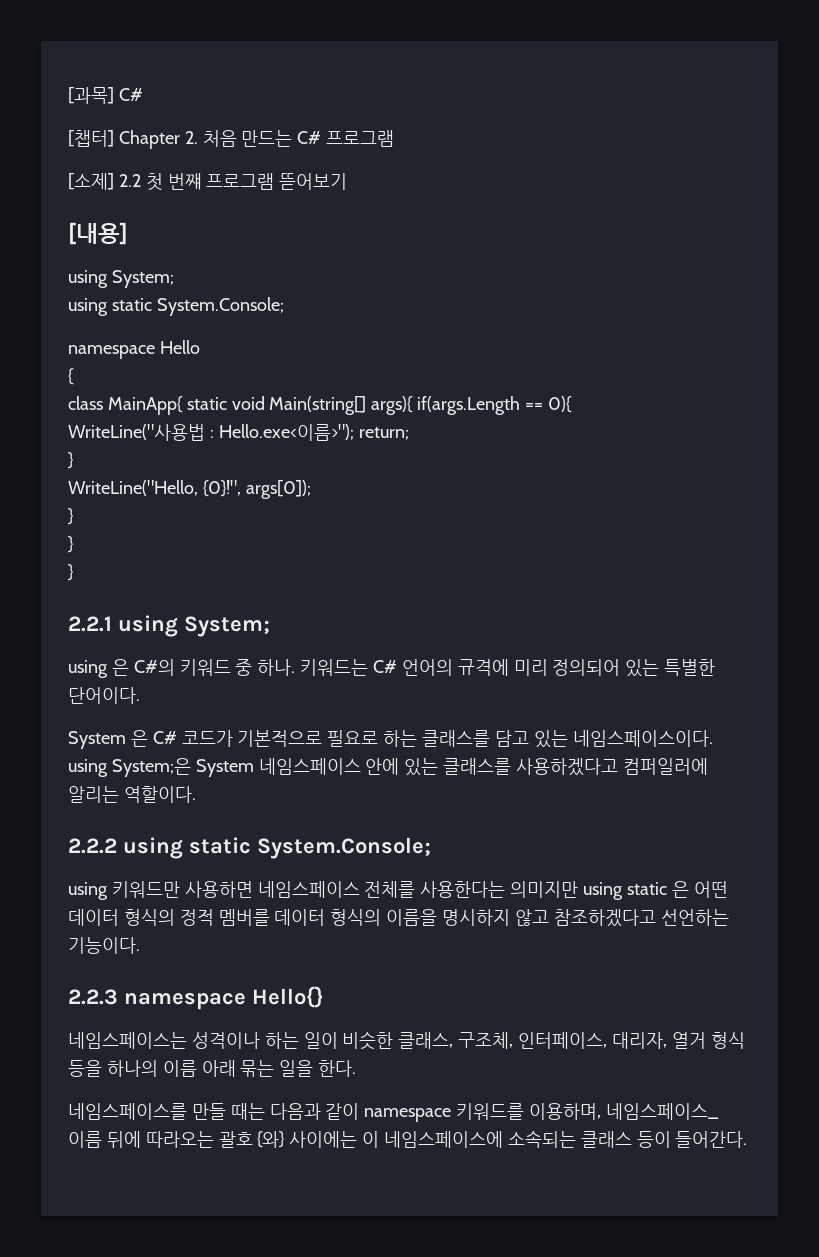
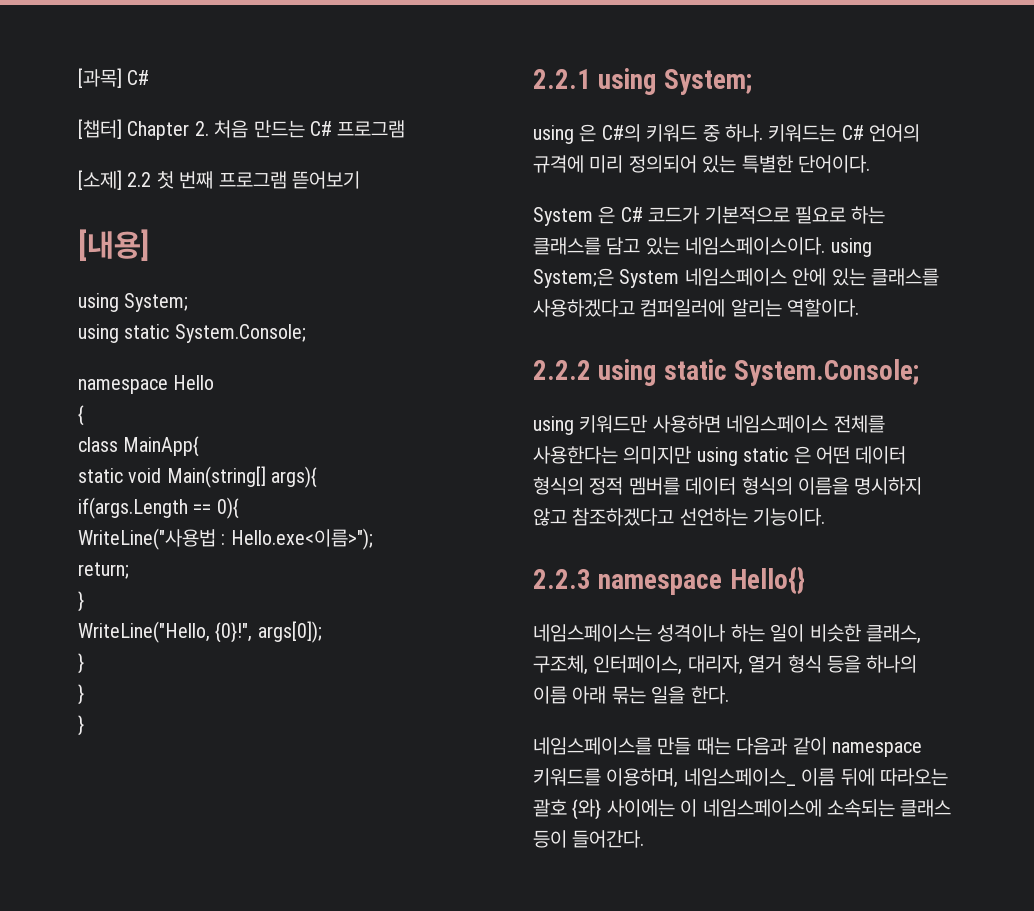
[167,172,202,190] 번쨰 -> [179,171,214,189] 번째
(183, 405) none -> (200, 446) //
(414, 405) none -> (318, 477) //
(354, 432) none -> (373, 539) //

